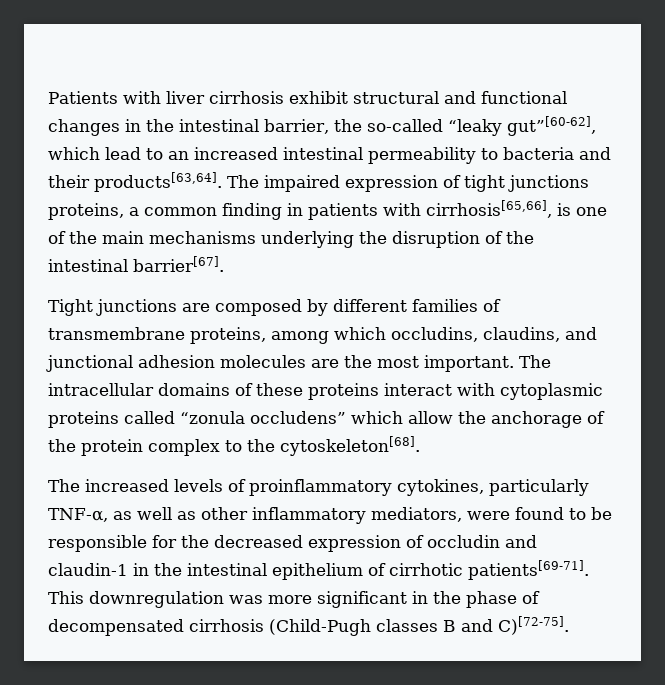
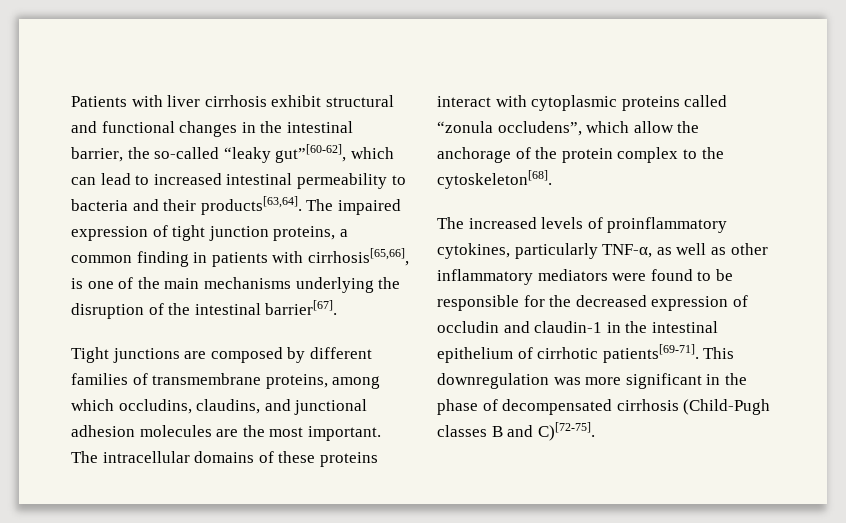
(100, 153) none -> [71,177,96,185] can
[168,151,189,160] an -> (150, 180) none
[508,175,589,192] junctions -> [208,226,269,241] junction
[250,411,346,424] occludens” -> [497,121,582,136] occludens”,
[371,507,462,522] mediators, -> [537,269,608,281] mediators

